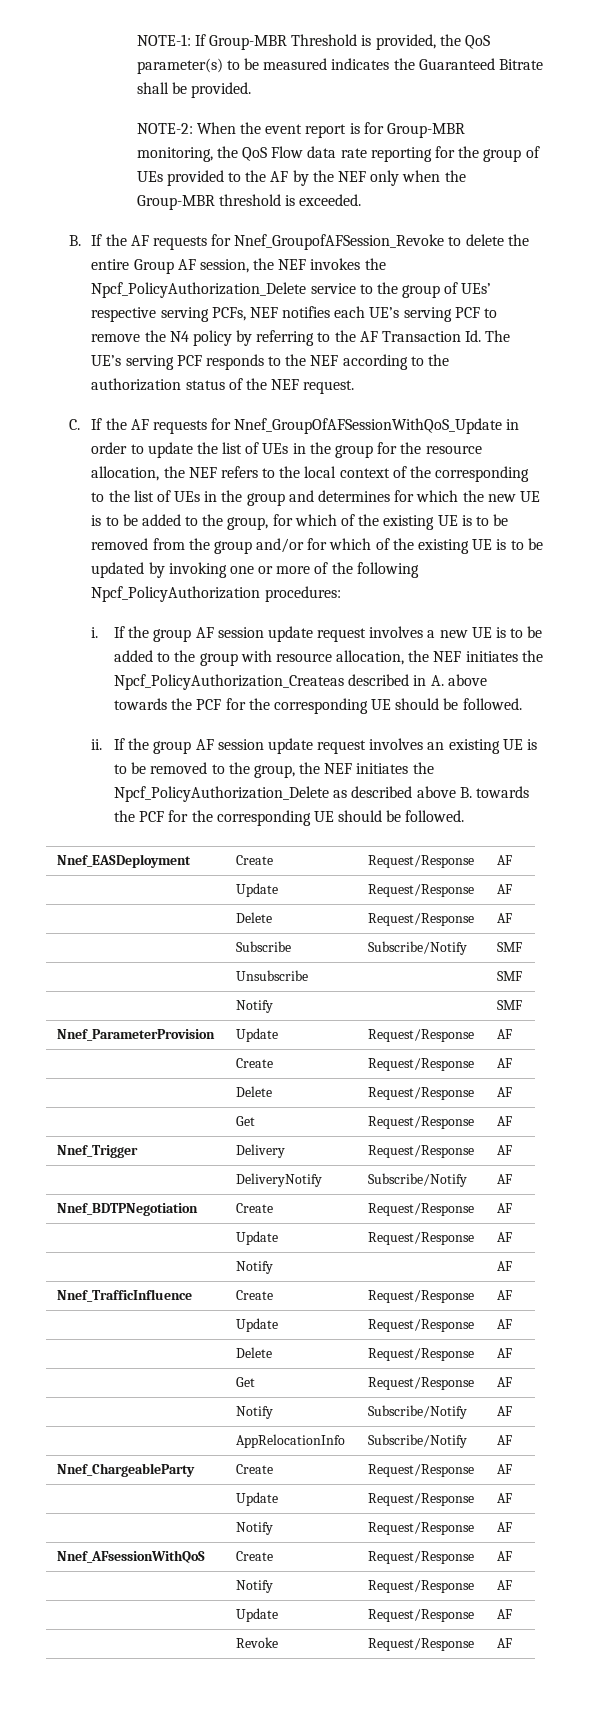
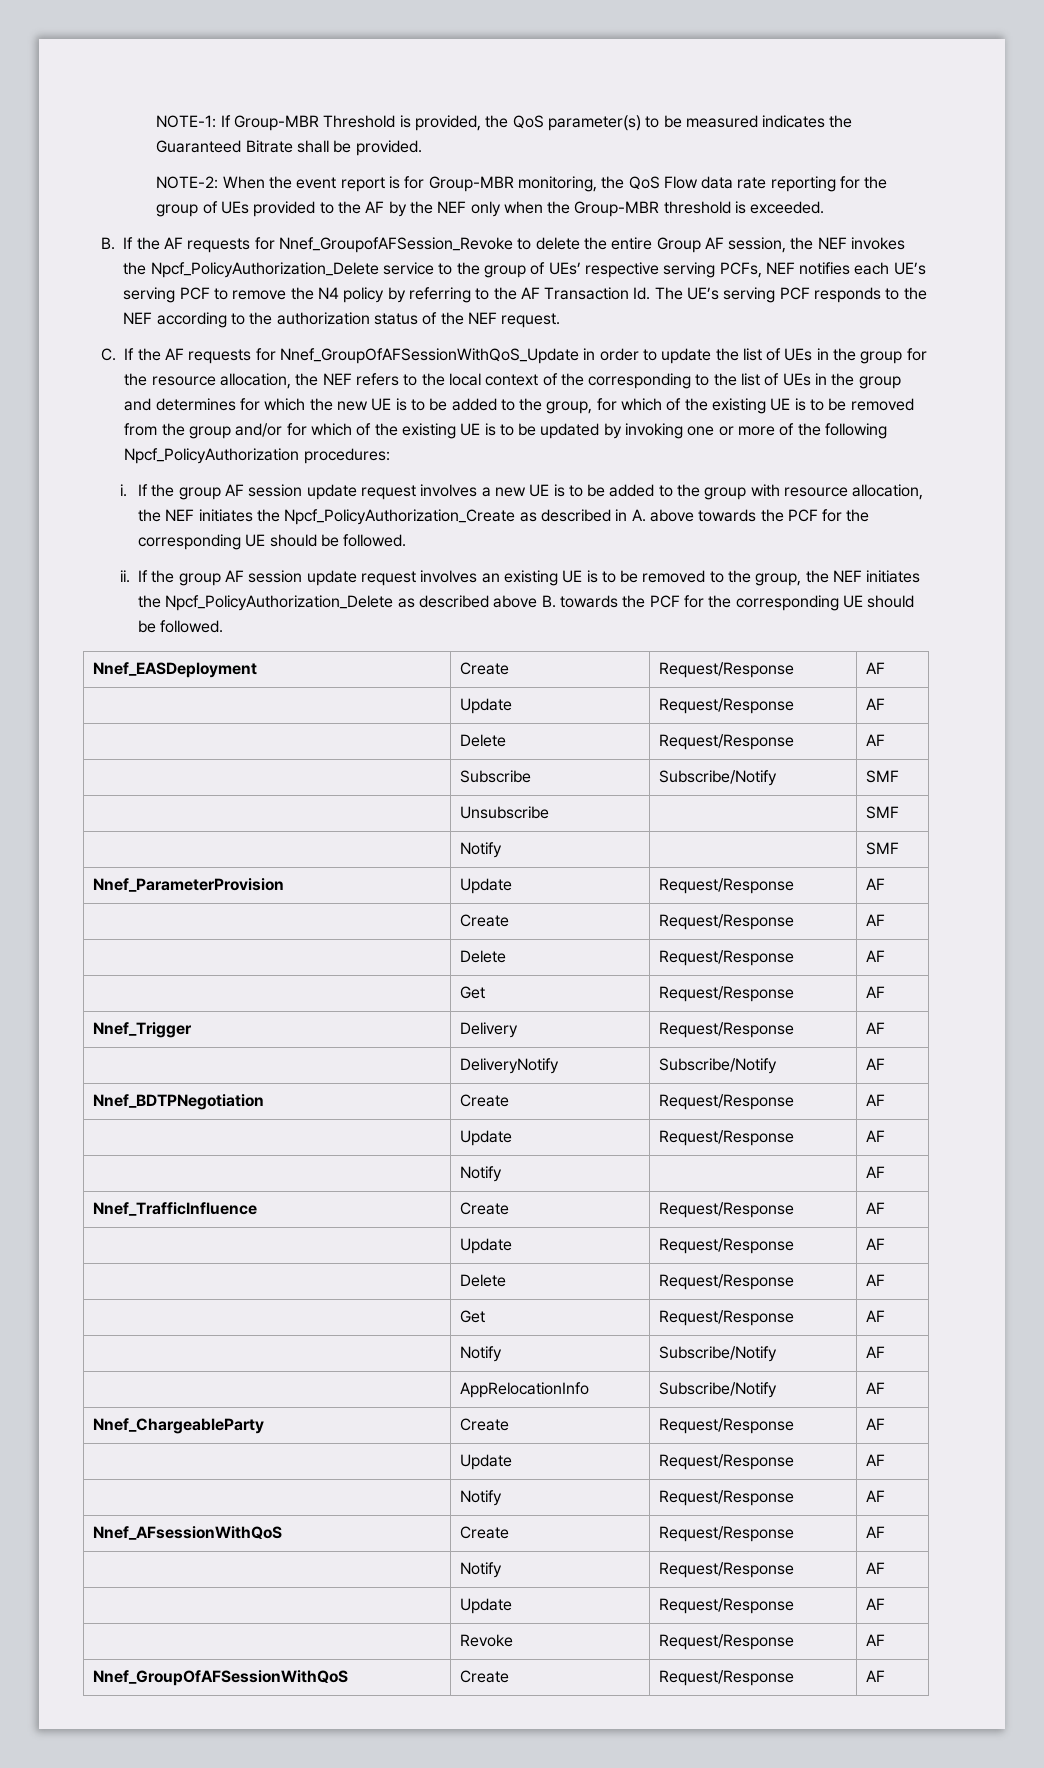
[114,674,345,690] Npcf_PolicyAuthorization_Createas -> [284,509,537,525] Npcf_PolicyAuthorization_Create as
(512, 1643) none -> [92,1670,348,1686] [459,1670,509,1683] [658,1670,794,1686] [865,1670,885,1682] // Nnef_GroupOfAFSessionWithQoS | Create | Request/Response | AF

